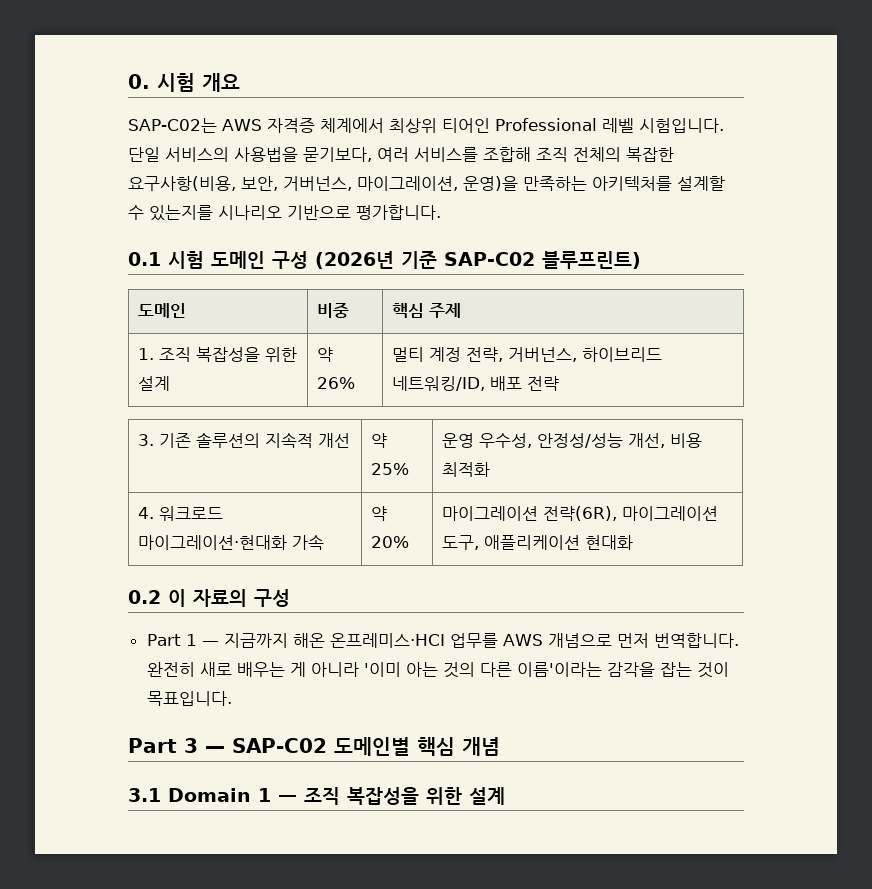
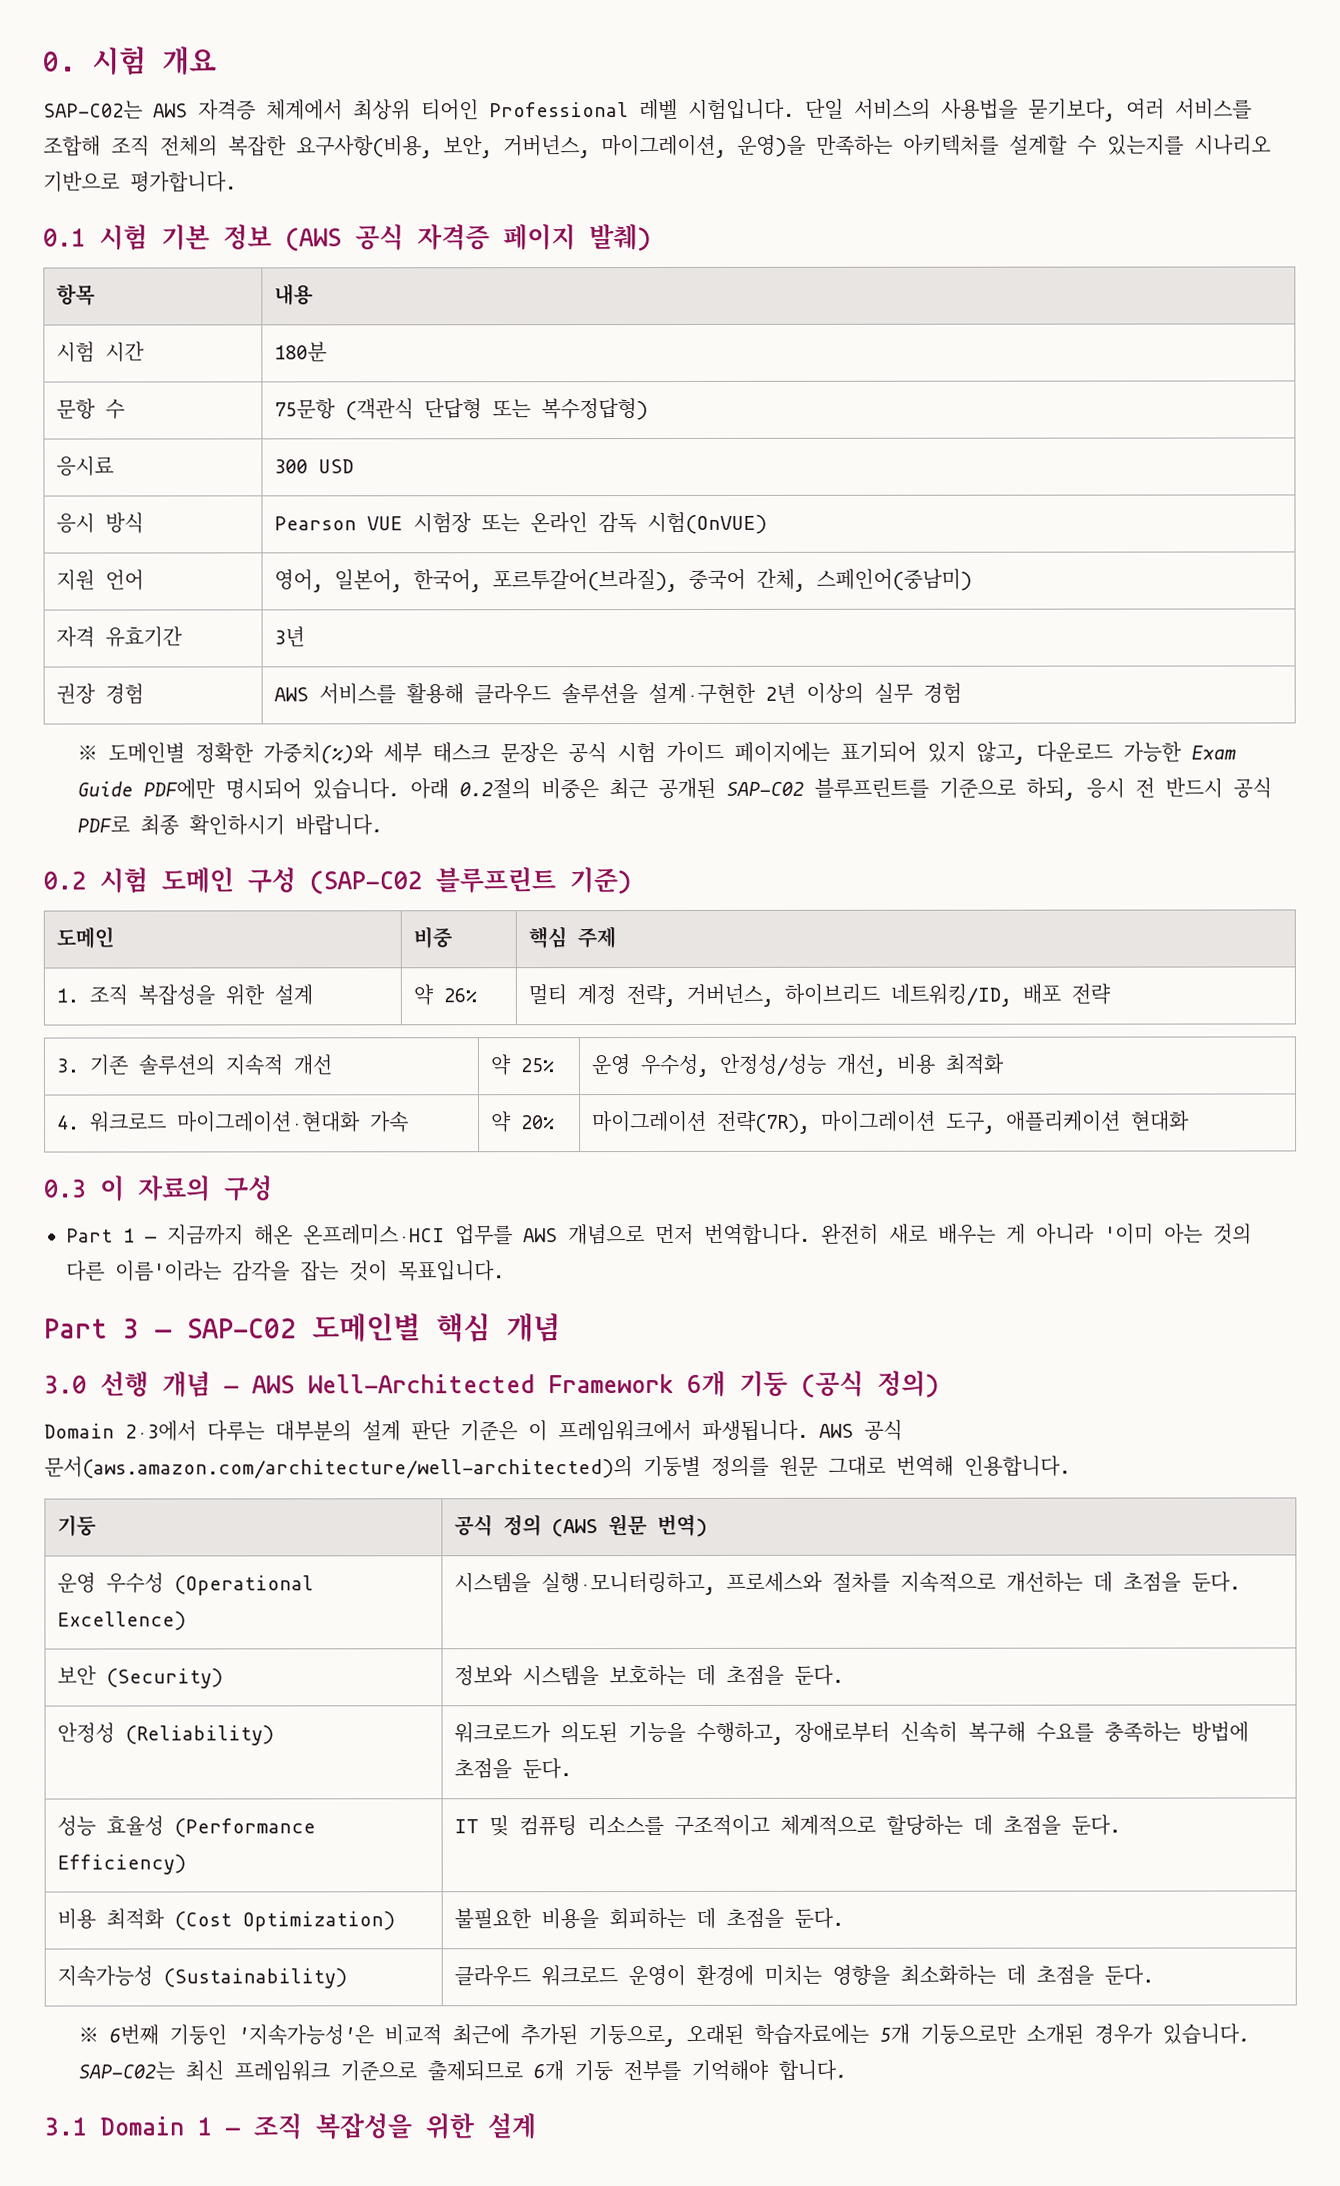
[211,251,641,269] 도메인 구성 (2026년 기준 SAP-C02 블루프린트) -> [161,224,652,252] [55,283,95,306] [273,283,313,306] [55,341,145,363] [273,341,327,362] [55,398,125,420] [273,398,648,421] [55,455,114,477] [273,459,354,474] [55,512,144,534] [273,511,767,535] [55,569,144,591] [273,568,972,593] [55,626,183,648] [273,626,305,647] [55,683,144,705] [273,682,962,705] [76,741,1236,765] [76,777,1272,801] [76,814,383,836] [43,867,632,895] 기본 정보 (AWS 공식 자격증 페이지 발췌) // 항목 | 내용 // 시험 시간 | 180분 // 문항 수 | 75문항 (객관식 단답형 또는 복수정답형) // 응시료 | 300 USD // 응시 방식 | Pearson VUE 시험장 또는 온라인 감독 시험(OnVUE) // 지원 언어 | 영어, 일본어, 한국어, 포르투갈어(브라질), 중국어 간체, 스페인어(중남미) // 자격 유효기간 | 3년 // 권장 경험 | AWS 서비스를 활용해 클라우드 솔루션을 설계·구현한 2년 이상의 실무 경험 // ※ 도메인별 정확한 가중치(%)와 세부 태스크 문장은 공식 시험 가이드 페이지에는 표기되어 있지 않고, 다운로드 가능한 Exam Guide PDF에만 명시되어 있습니다. 아래 0.2절의 비중은 최근 공개된 SAP-C02 블루프린트를 기준으로 하되, 응시 전 반드시 공식 PDF로 최종 확인하시기 바랍니다. // 0.2 시험 도메인 구성 (SAP-C02 블루프린트 기준)
[543,506,618,521] 전략(6R), -> [716,1110,811,1134] 전략(7R),
[128,590,161,604] 0.2 -> [44,1179,87,1198] 0.3
(500, 746) none -> [44,1370,940,1398] [44,1419,903,1442] [44,1455,1071,1479] [56,1514,96,1537] [453,1513,708,1538] [56,1572,314,1596] [56,1611,186,1631] [453,1571,1241,1596] [56,1665,223,1689] [453,1664,844,1687] [56,1722,274,1746] [453,1721,1249,1745] [453,1758,572,1780] [56,1815,316,1838] [56,1854,186,1875] [453,1814,1121,1837] [56,1908,395,1932] [453,1907,844,1930] [56,1965,347,1989] [453,1964,1154,1987] [77,2023,1250,2048] [77,2059,847,2082] // 3.0 선행 개념 — AWS Well-Architected Framework 6개 기둥 (공식 정의) // Domain 2·3에서 다루는 대부분의 설계 판단 기준은 이 프레임워크에서 파생됩니다. AWS 공식 문서(aws.amazon.com/architecture/well-architected)의 기둥별 정의를 원문 그대로 번역해 인용합니다. // 기둥 | 공식 정의 (AWS 원문 번역) // 운영 우수성 (Operational Excellence) | 시스템을 실행·모니터링하고, 프로세스와 절차를 지속적으로 개선하는 데 초점을 둔다. // 보안 (Security) | 정보와 시스템을 보호하는 데 초점을 둔다. // 안정성 (Reliability) | 워크로드가 의도된 기능을 수행하고, 장애로부터 신속히 복구해 수요를 충족하는 방법에 초점을 둔다. // 성능 효율성 (Performance Efficiency) | IT 및 컴퓨팅 리소스를 구조적이고 체계적으로 할당하는 데 초점을 둔다. // 비용 최적화 (Cost Optimization) | 불필요한 비용을 회피하는 데 초점을 둔다. // 지속가능성 (Sustainability) | 클라우드 워크로드 운영이 환경에 미치는 영향을 최소화하는 데 초점을 둔다. // ※ 6번째 기둥인 '지속가능성'은 비교적 최근에 추가된 기둥으로, 오래된 학습자료에는 5개 기둥으로만 소개된 경우가 있습니다. SAP-C02는 최신 프레임워크 기준으로 출제되므로 6개 기둥 전부를 기억해야 합니다.

